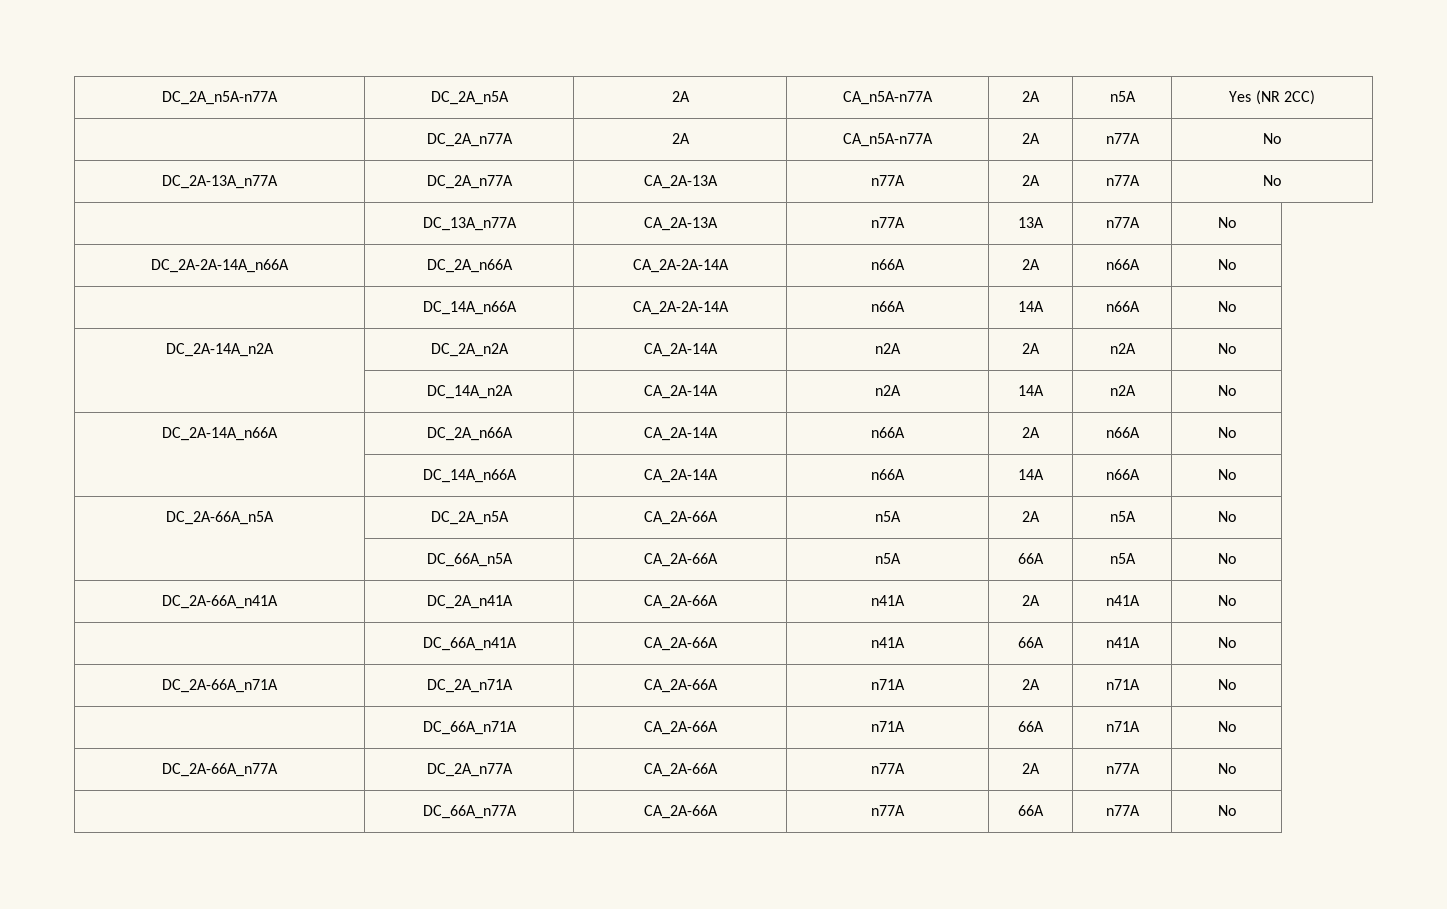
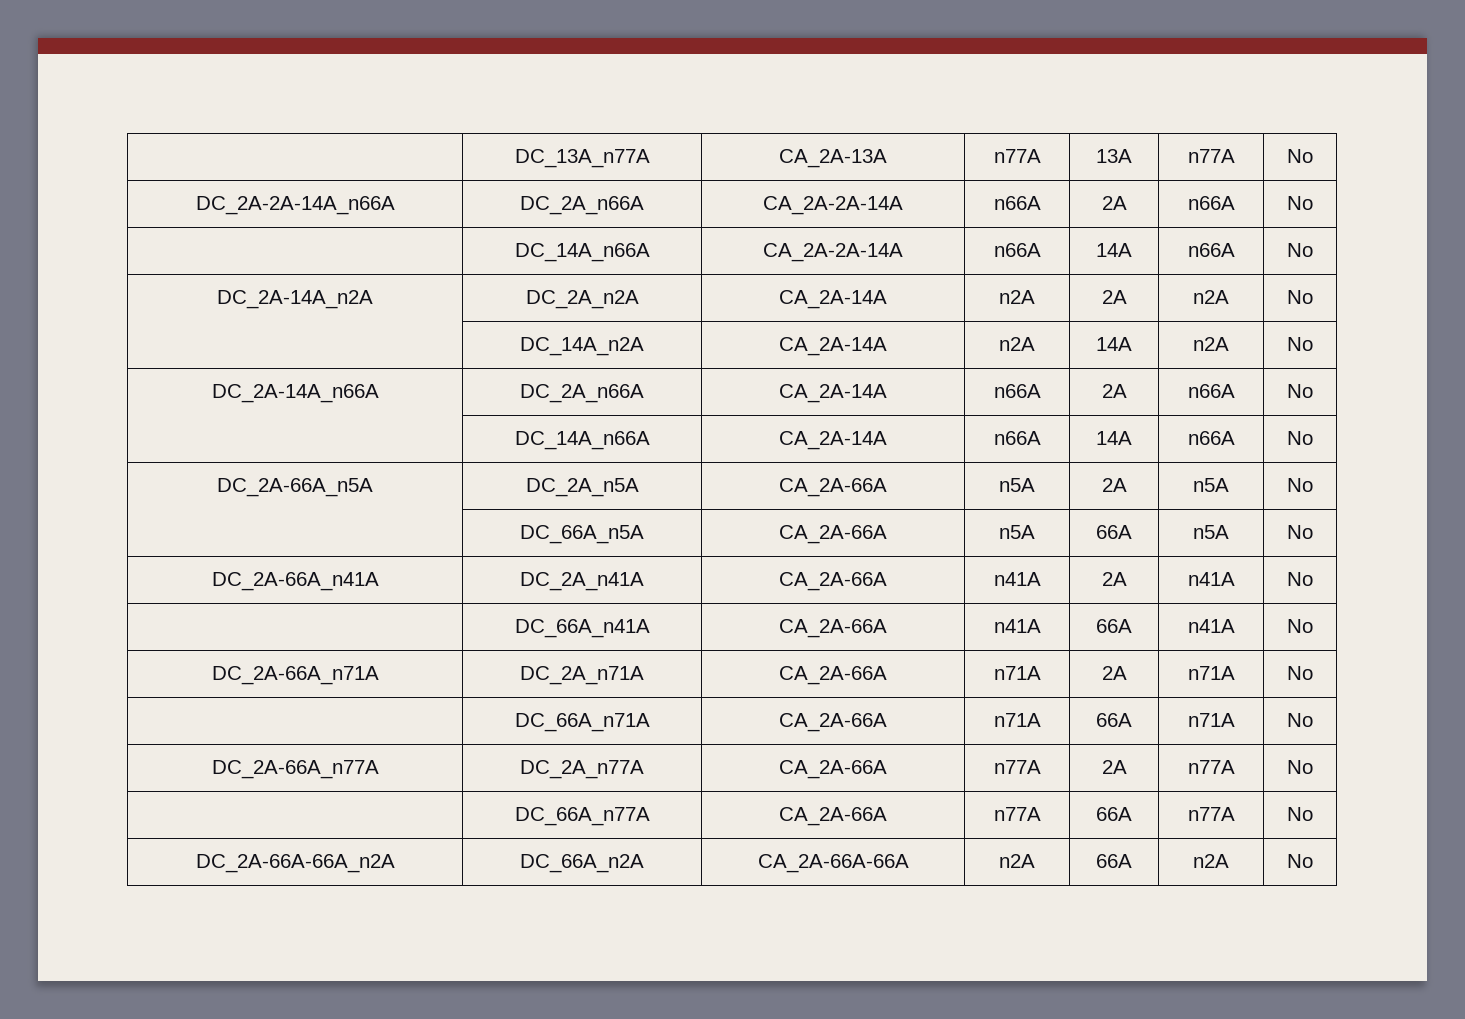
[162,91,278,105] [430,91,509,105] [671,91,690,102] [843,91,933,105] [1022,91,1040,102] [1109,91,1136,102] [1229,90,1315,105] [426,133,513,147] [671,133,690,144] [843,133,933,147] [1022,133,1040,144] [1105,133,1140,144] [1263,133,1281,144] [162,175,278,189] [426,175,513,189] [643,175,718,189] [871,175,905,186] [1022,175,1040,186] [1105,175,1140,186] [1263,175,1281,186] DC_2A_n5A-n77A | DC_2A_n5A | 2A | CA_n5A-n77A | 2A | n5A | Yes (NR 2CC) // | DC_2A_n77A | 2A | CA_n5A-n77A | 2A | n77A | No // DC_2A-13A_n77A | DC_2A_n77A | CA_2A-13A | n77A | 2A | n77A | No // -> (514, 158) none
(1236, 810) none -> [195,854,395,873] [520,854,644,873] [757,854,909,873] [999,854,1035,868] [1096,854,1132,868] [1193,854,1229,868] [1287,854,1313,868] // DC_2A-66A-66A_n2A | DC_66A_n2A | CA_2A-66A-66A | n2A | 66A | n2A | No

